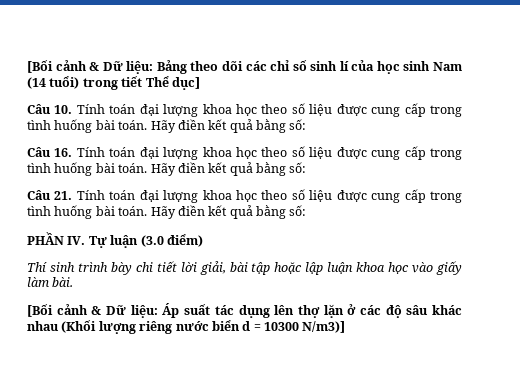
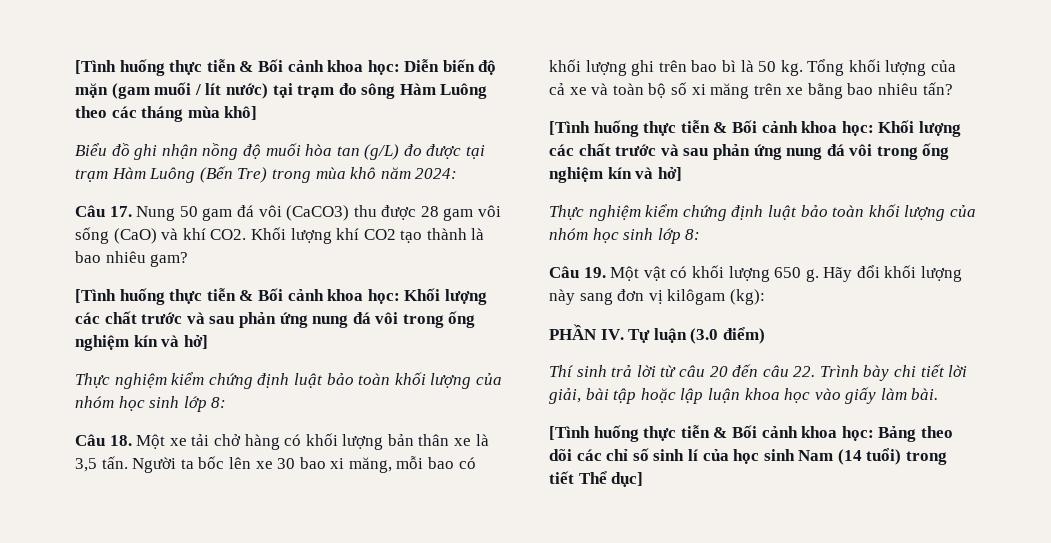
[27,60,154,74] [Bối cảnh & Dữ liệu: -> [75,59,497,76] [75,82,488,99] [75,106,258,122] [75,143,486,160] [75,166,458,183] [75,205,502,221] [75,227,485,244] [75,251,189,267] [75,288,487,305] [75,311,476,328] [75,335,208,351] [75,372,502,389] [75,396,227,412] [75,433,489,450] [75,456,476,473] [549,59,957,76] [549,82,953,99] [549,120,961,137] [549,143,950,160] [549,167,682,183] [549,204,976,221] [549,228,701,244] [549,265,963,282] [549,289,765,305] [549,324,765,344] [549,364,968,381] [549,387,939,404] [549,425,874,442] [Tình huống thực tiễn & Bối cảnh khoa học: Diễn biến độ mặn (gam muối / lít nước) tại trạm đo sông Hàm Luông theo các tháng mùa khô] // Biểu đồ ghi nhận nồng độ muối hòa tan (g/L) đo được tại trạm Hàm Luông (Bến Tre) trong mùa khô năm 2024: // Câu 17. Nung 50 gam đá vôi (CaCO3) thu được 28 gam vôi sống (CaO) và khí CO2. Khối lượng khí CO2 tạo thành là bao nhiêu gam? // [Tình huống thực tiễn & Bối cảnh khoa học: Khối lượng các chất trước và sau phản ứng nung đá vôi trong ống nghiệm kín và hở] // Thực nghiệm kiểm chứng định luật bảo toàn khối lượng của nhóm học sinh lớp 8: // Câu 18. Một xe tải chở hàng có khối lượng bản thân xe là 3,5 tấn. Người ta bốc lên xe 30 bao xi măng, mỗi bao có khối lượng ghi trên bao bì là 50 kg. Tổng khối lượng của cả xe và toàn bộ số xi măng trên xe bằng bao nhiêu tấn? // [Tình huống thực tiễn & Bối cảnh khoa học: Khối lượng các chất trước và sau phản ứng nung đá vôi trong ống nghiệm kín và hở] // Thực nghiệm kiểm chứng định luật bảo toàn khối lượng của nhóm học sinh lớp 8: // Câu 19. Một vật có khối lượng 650 g. Hãy đổi khối lượng này sang đơn vị kilôgam (kg): // PHẦN IV. Tự luận (3.0 điểm) // Thí sinh trả lời từ câu 20 đến câu 22. Trình bày chi tiết lời giải, bài tập hoặc lập luận khoa học vào giấy làm bài. // [Tình huống thực tiễn & Bối cảnh khoa học:
[27,103,463,117] [27,119,307,133] [27,146,463,160] [27,162,307,176] [27,189,463,203] [27,205,307,219] [27,232,203,248] [27,261,462,275] [27,277,74,287] [27,303,462,318] [27,320,346,334] // Câu 10. Tính toán đại lượng khoa học theo số liệu được cung cấp trong tình huống bài toán. Hãy điền kết quả bằng số: // Câu 16. Tính toán đại lượng khoa học theo số liệu được cung cấp trong tình huống bài toán. Hãy điền kết quả bằng số: // Câu 21. Tính toán đại lượng khoa học theo số liệu được cung cấp trong tình huống bài toán. Hãy điền kết quả bằng số: // PHẦN IV. Tự luận (3.0 điểm) // Thí sinh trình bày chi tiết lời giải, bài tập hoặc lập luận khoa học vào giấy làm bài. // [Bối cảnh & Dữ liệu: Áp suất tác dụng lên thợ lặn ở các độ sâu khác nhau (Khối lượng riêng nước biển d = 10300 N/m3)] -> (644, 479) none

